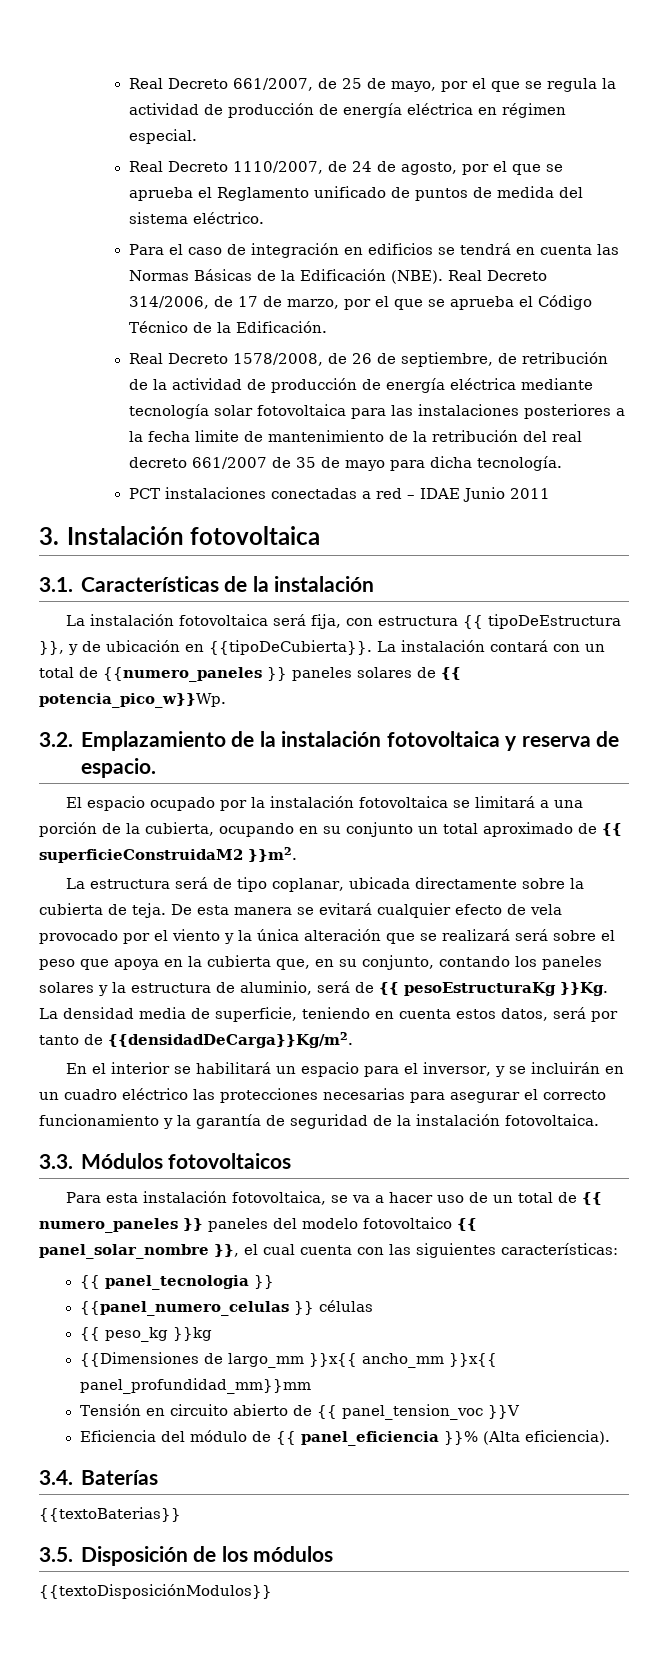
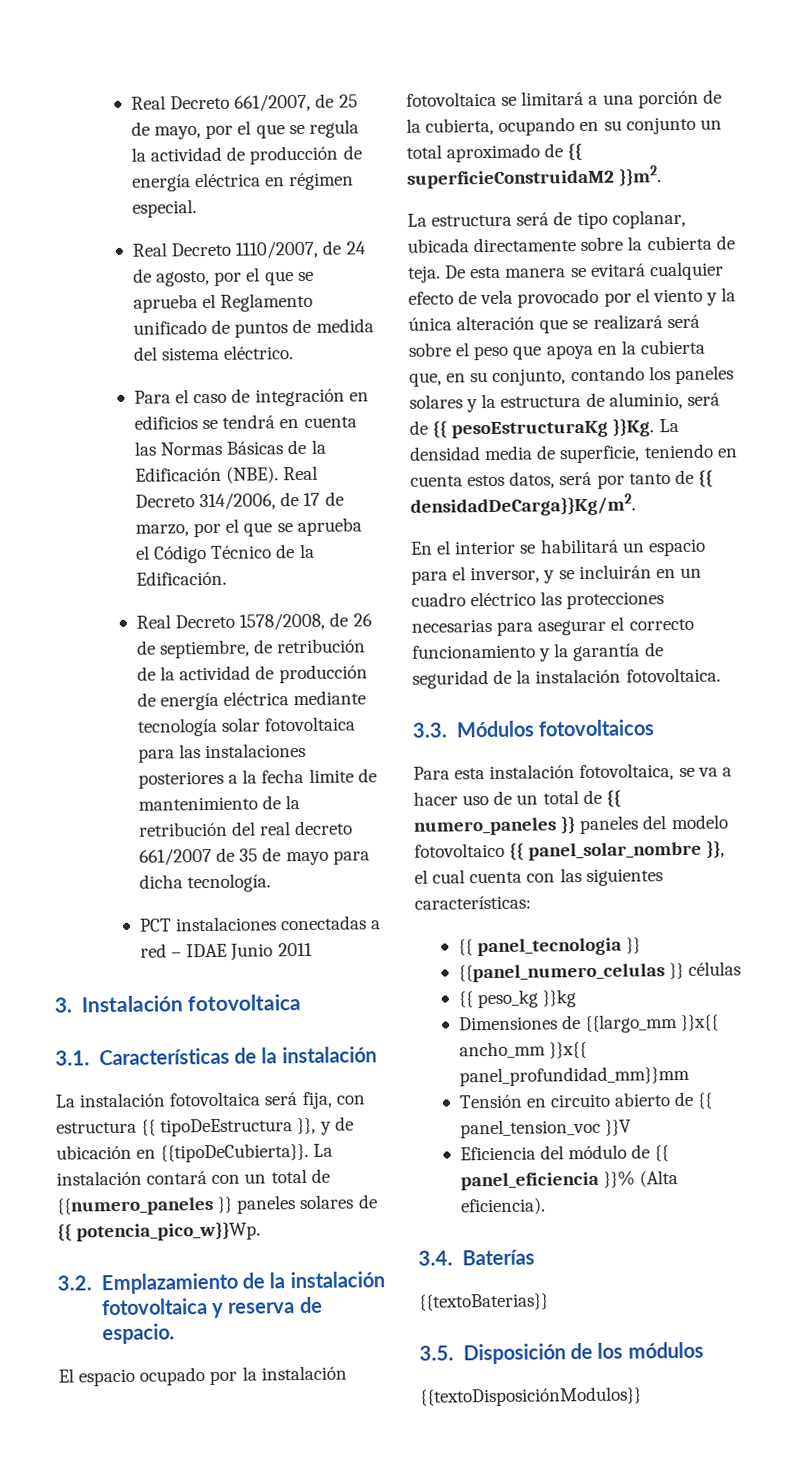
[108,1032,353,1048] {{densidadDeCarga}}Kg/m2. -> [697,469,713,488] [410,493,636,517] {{ densidadDeCarga}}Kg/m2.
[79,1352,304,1368] {{Dimensiones de largo_mm -> [458,1014,678,1034] Dimensiones de {{largo_mm

